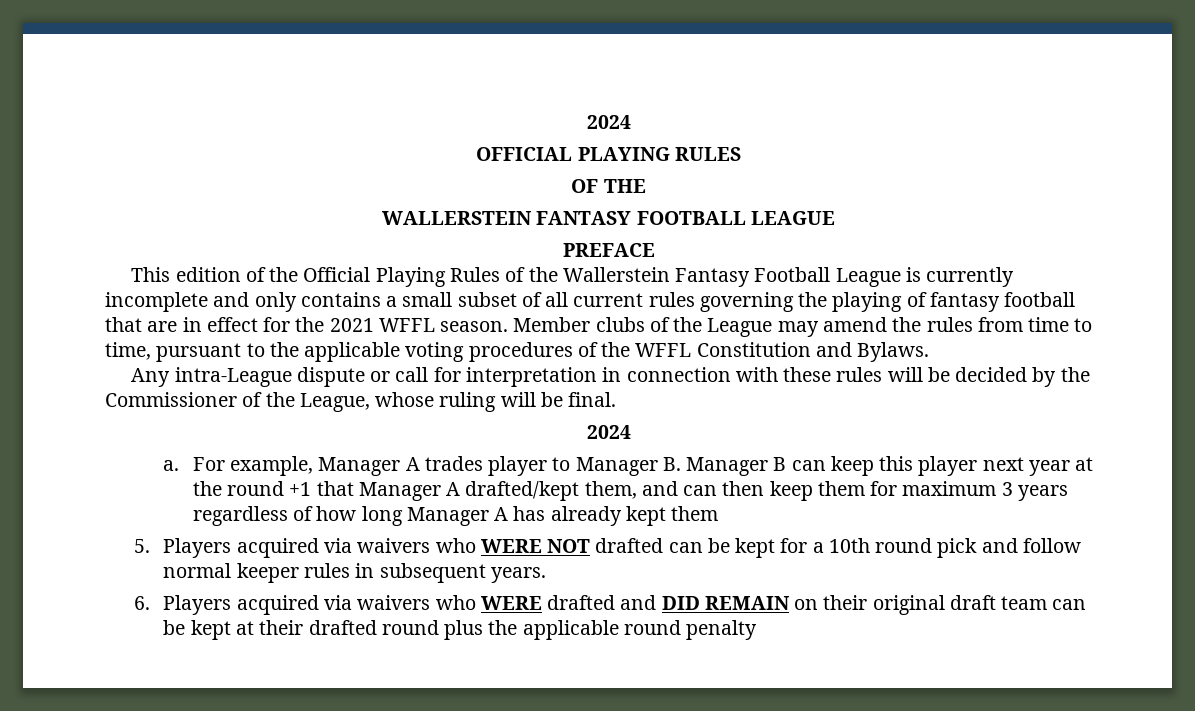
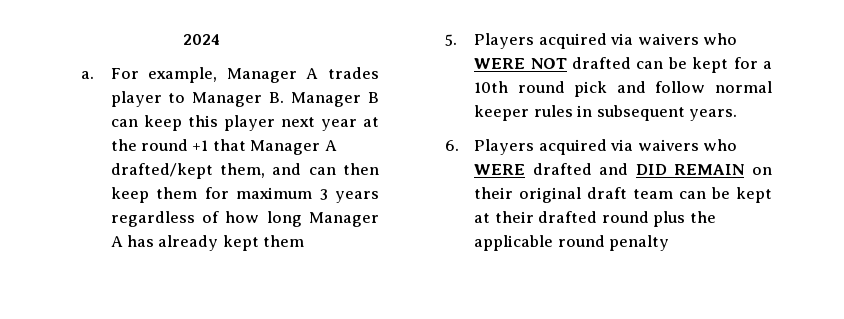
[586,115,631,129] [476,147,741,161] [571,179,646,193] [382,211,835,225] [562,243,655,257] [131,267,1015,287] [105,292,1076,312] [105,317,1093,337] [105,342,930,362] [131,367,1090,387] [105,392,617,412] [586,425,631,439] 2024 // OFFICIAL PLAYING RULES // OF THE // WALLERSTEIN FANTASY FOOTBALL LEAGUE // PREFACE // This edition of the Official Playing Rules of the Wallerstein Fantasy Football League is currently incomplete and only contains a small subset of all current rules governing the playing of fantasy football that are in effect for the 2021 WFFL season. Member clubs of the League may amend the rules from time to time, pursuant to the applicable voting procedures of the WFFL Constitution and Bylaws. // Any intra-League dispute or call for interpretation in connection with these rules will be decided by the Commissioner of the League, whose ruling will be final. // 2024 -> [182,34,220,45] 2024

